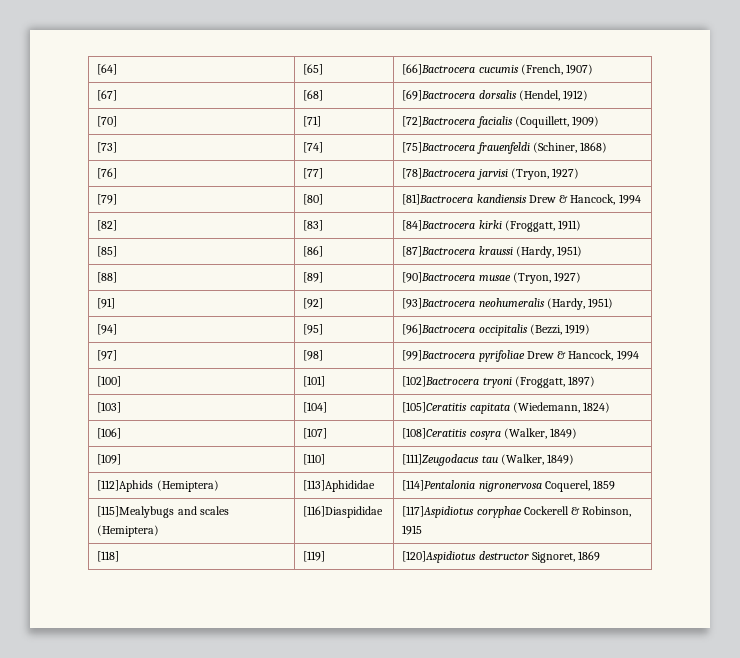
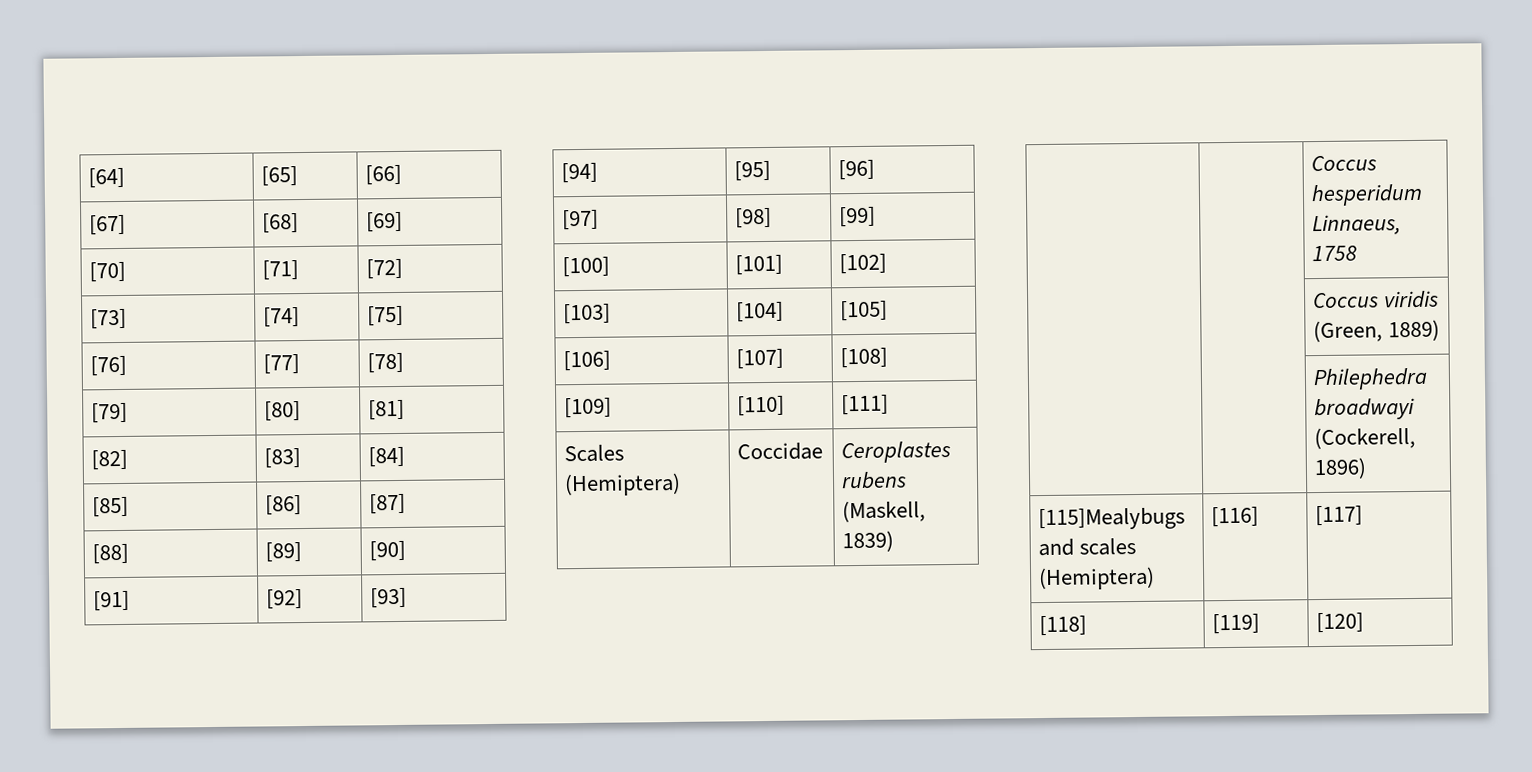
[402,64,594,75] [97,90,118,101] [303,90,324,101] [402,90,589,101] [97,116,118,127] [303,116,322,127] [402,116,600,128] [97,142,118,153] [303,142,324,153] [402,142,608,154] [97,168,118,179] [303,168,324,179] [402,168,580,180] [97,194,118,205] [303,194,324,205] [402,194,641,205] [97,220,118,231] [303,220,324,231] [402,220,582,232] [97,246,118,257] [303,246,324,257] [402,246,583,258] [97,272,118,283] [303,272,324,283] [402,272,582,284] [97,298,116,309] [303,298,324,309] [402,298,614,310] [97,324,118,335] [303,324,324,335] [402,324,591,336] [97,350,118,361] [303,350,324,361] [402,350,639,362] [97,376,122,387] [303,376,326,387] [402,376,596,388] [97,402,122,413] [303,402,328,413] [402,402,611,414] [97,428,122,439] [303,428,328,439] [402,428,578,440] [97,454,122,465] [303,454,326,465] [402,454,575,466] [97,480,219,492] [303,480,376,492] [402,480,616,492] [97,506,229,518] [97,525,160,537] [303,506,384,518] [402,506,632,518] [402,525,423,535] [97,551,120,562] [303,551,326,562] [402,551,601,563] [66]Bactrocera cucumis (French, 1907) // [67] | [68] | [69]Bactrocera dorsalis (Hendel, 1912) // [70] | [71] | [72]Bactrocera facialis (Coquillett, 1909) // [73] | [74] | [75]Bactrocera frauenfeldi (Schiner, 1868) // [76] | [77] | [78]Bactrocera jarvisi (Tryon, 1927) // [79] | [80] | [81]Bactrocera kandiensis Drew & Hancock, 1994 // [82] | [83] | [84]Bactrocera kirki (Froggatt, 1911) // [85] | [86] | [87]Bactrocera kraussi (Hardy, 1951) // [88] | [89] | [90]Bactrocera musae (Tryon, 1927) // [91] | [92] | [93]Bactrocera neohumeralis (Hardy, 1951) // [94] | [95] | [96]Bactrocera occipitalis (Bezzi, 1919) // [97] | [98] | [99]Bactrocera pyrifoliae Drew & Hancock, 1994 // [100] | [101] | [102]Bactrocera tryoni (Froggatt, 1897) // [103] | [104] | [105]Ceratitis capitata (Wiedemann, 1824) // [106] | [107] | [108]Ceratitis cosyra (Walker, 1849) // [109] | [110] | [111]Zeugodacus tau (Walker, 1849) // [112]Aphids (Hemiptera) | [113]Aphididae | [114]Pentalonia nigronervosa Coquerel, 1859 // [115]Mealybugs and scales (Hemiptera) | [116]Diaspididae | [117]Aspidiotus coryphae Cockerell & Robinson, 1915 // [118] | [119] | [120]Aspidiotus destructor Signoret, 1869 -> [365,164,403,186] [89,214,127,236] [262,213,300,234] [366,211,404,233] [89,261,127,283] [262,260,300,281] [366,258,404,280] [90,308,128,330] [263,307,301,328] [367,305,405,327] [90,355,128,377] [263,354,301,375] [367,352,405,374] [91,402,129,424] [264,401,302,422] [368,399,406,421] [91,449,129,471] [264,448,302,469] [368,446,406,468] [92,496,130,518] [265,495,303,516] [369,493,407,515] [92,543,130,565] [265,542,303,563] [369,540,407,562] [93,590,131,612] [266,589,304,610] [370,587,408,609] [561,162,599,184] [734,160,772,182] [838,159,876,181] [562,209,600,231] [735,207,773,229] [839,206,877,228] [562,256,611,278] [735,254,784,276] [839,253,888,275] [563,303,612,325] [736,301,785,323] [840,300,889,322] [563,350,612,372] [736,348,785,370] [840,347,889,369] [564,397,613,419] [737,395,786,417] [841,394,890,416] [564,444,625,463] [564,472,682,497] [737,442,824,461] [841,440,952,464] [841,471,908,490] [842,500,927,523] [842,530,895,553] [1311,155,1378,172] [1311,183,1424,207] [1312,214,1402,236] [1312,245,1358,262] [1313,290,1440,309] [1313,319,1441,343] [1313,367,1429,391] [1314,397,1416,421] [1314,426,1417,450] [1314,457,1368,480] [1038,507,1186,531] [1038,537,1137,557] [1038,566,1156,591] [1211,506,1260,528] [1315,505,1364,527] [1039,615,1088,637] [1212,613,1261,635] [1316,612,1365,634] [66] // [67] | [68] | [69] // [70] | [71] | [72] // [73] | [74] | [75] // [76] | [77] | [78] // [79] | [80] | [81] // [82] | [83] | [84] // [85] | [86] | [87] // [88] | [89] | [90] // [91] | [92] | [93] // [94] | [95] | [96] // [97] | [98] | [99] // [100] | [101] | [102] // [103] | [104] | [105] // [106] | [107] | [108] // [109] | [110] | [111] // Scales (Hemiptera) | Coccidae | Ceroplastes rubens (Maskell, 1839) // | | Coccus hesperidum Linnaeus, 1758 // | | Coccus viridis (Green, 1889) // | | Philephedra broadwayi (Cockerell, 1896) // [115]Mealybugs and scales (Hemiptera) | [116] | [117] // [118] | [119] | [120]

